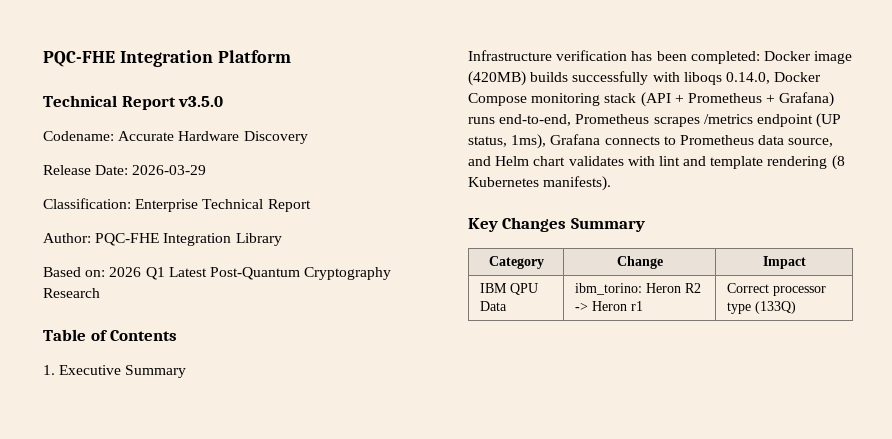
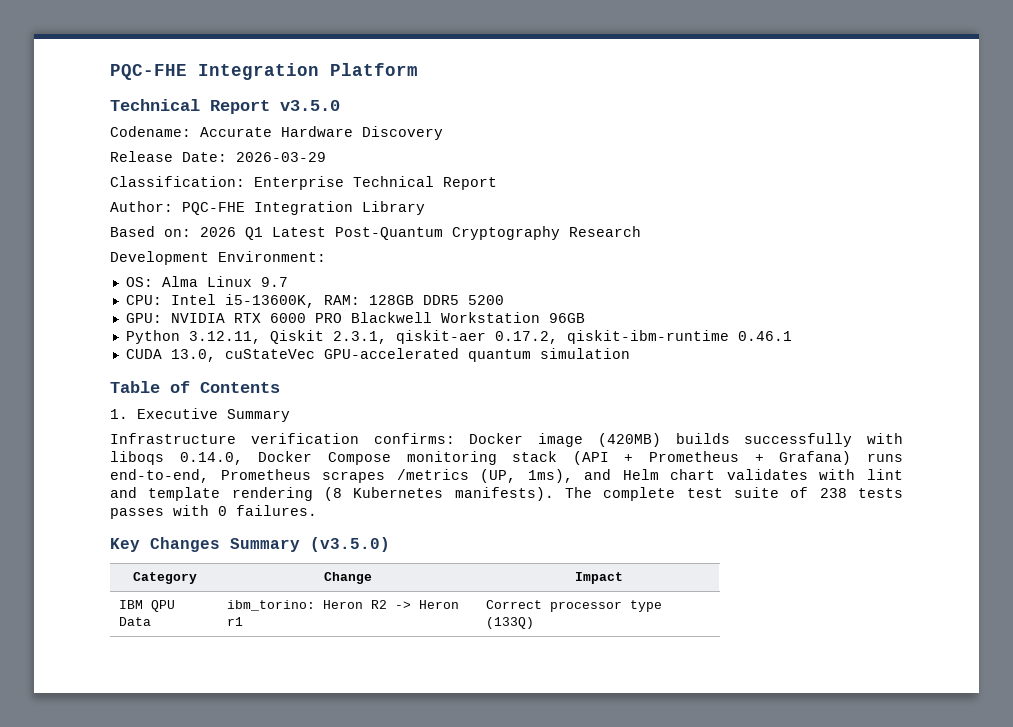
(100, 293) none -> [110,251,326,265] [125,276,288,287] [125,294,504,308] [125,312,585,323] [125,330,792,344] [125,348,630,362] // Development Environment: // OS: Alma Linux 9.7 // CPU: Intel i5-13600K, RAM: 128GB DDR5 5200 // GPU: NVIDIA RTX 6000 PRO Blackwell Workstation 96GB // Python 3.12.11, Qiskit 2.3.1, qiskit-aer 0.17.2, qiskit-ibm-runtime 0.46.1 // CUDA 13.0, cuStateVec GPU-accelerated quantum simulation
[631,51,760,64] has been completed: -> [373,433,455,444] confirms:
[756,113,842,128] [468,134,834,149] endpoint (UP status, 1ms), Grafana connects to Prometheus data source, -> [480,469,573,483] (UP, 1ms),
(612, 183) none -> [565,487,904,501] [110,505,317,519] The complete test suite of 238 tests passes with 0 failures.
(645, 225) none -> [310,537,390,552] (v3.5.0)

